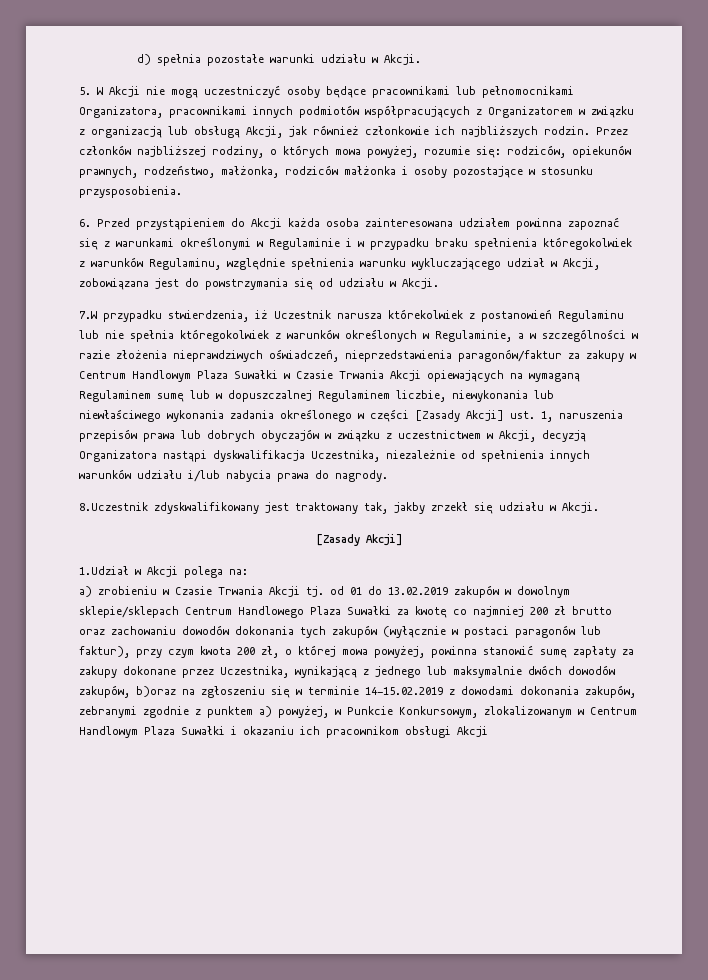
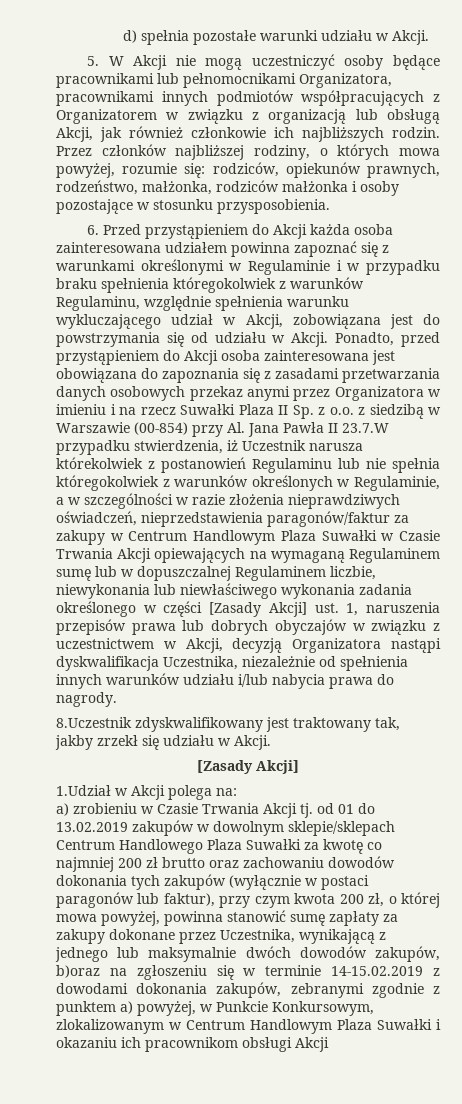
[79,311,97,319] // 7.W -> [335,332,440,347] [56,350,395,365] [56,368,440,383] [56,386,441,401] [56,404,441,419] [56,422,389,437] Ponadto, przed przystąpieniem do Akcji osoba zainteresowana jest obowiązana do zapoznania się z zasadami przetwarzania danych osobowych przekaz anymi przez Organizatora w imieniu i na rzecz Suwałki Plaza II Sp. z o.o. z siedzibą w Warszawie (00-854) przy Al. Jana Pawła II 23.7.W

